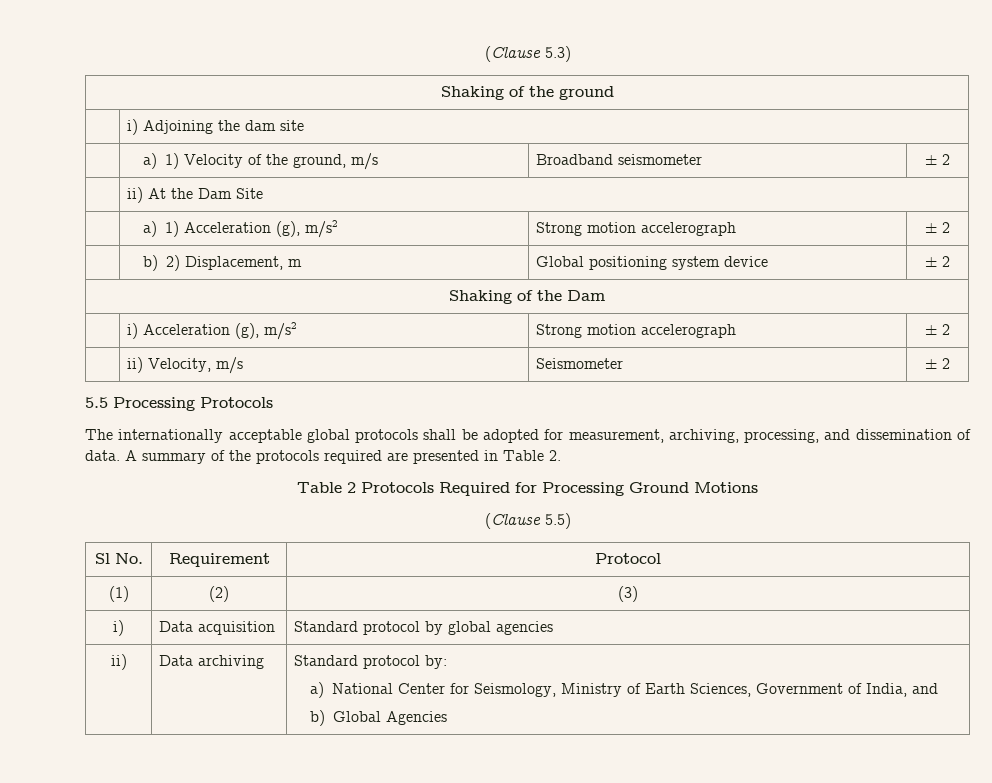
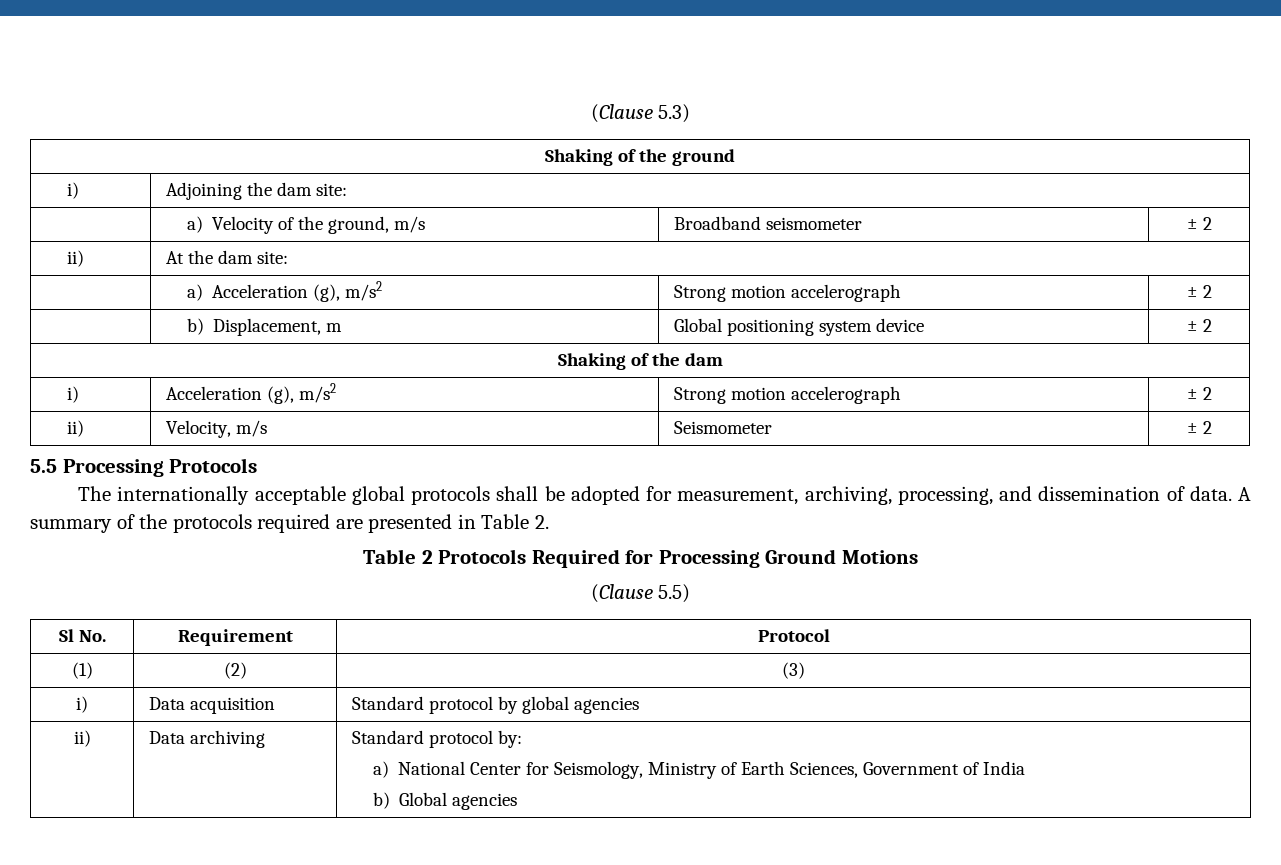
[126,119,138,135] | i) -> [66,182,79,199] i) |
[279,120,304,131] [143,153,180,169] site // | a) 1) -> [315,183,347,196] [186,216,203,233] site: // | a)
[126,187,143,203] | ii) -> [66,250,84,267] ii) |
[197,188,263,199] [143,221,180,237] Dam Site // | a) 1) -> [217,250,288,264] [186,284,203,301] dam site: // | a)
[166,255,181,271] 2) -> (204, 326) none
[567,290,605,301] [126,322,297,340] [535,324,736,338] [925,324,950,335] [126,357,143,373] Dam // | i) Acceleration (g), m/s2 | Strong motion accelerograph | ± 2 // | ii) -> [684,353,723,366] [66,386,79,403] [165,383,336,404] [673,386,901,404] [1186,387,1212,400] [66,420,84,437] dam // i) | Acceleration (g), m/s2 | Strong motion accelerograph | ± 2 // ii) |
[866,683,939,697] India, and -> [983,761,1026,775] India
[386,711,448,725] Agencies -> [452,793,518,810] agencies

